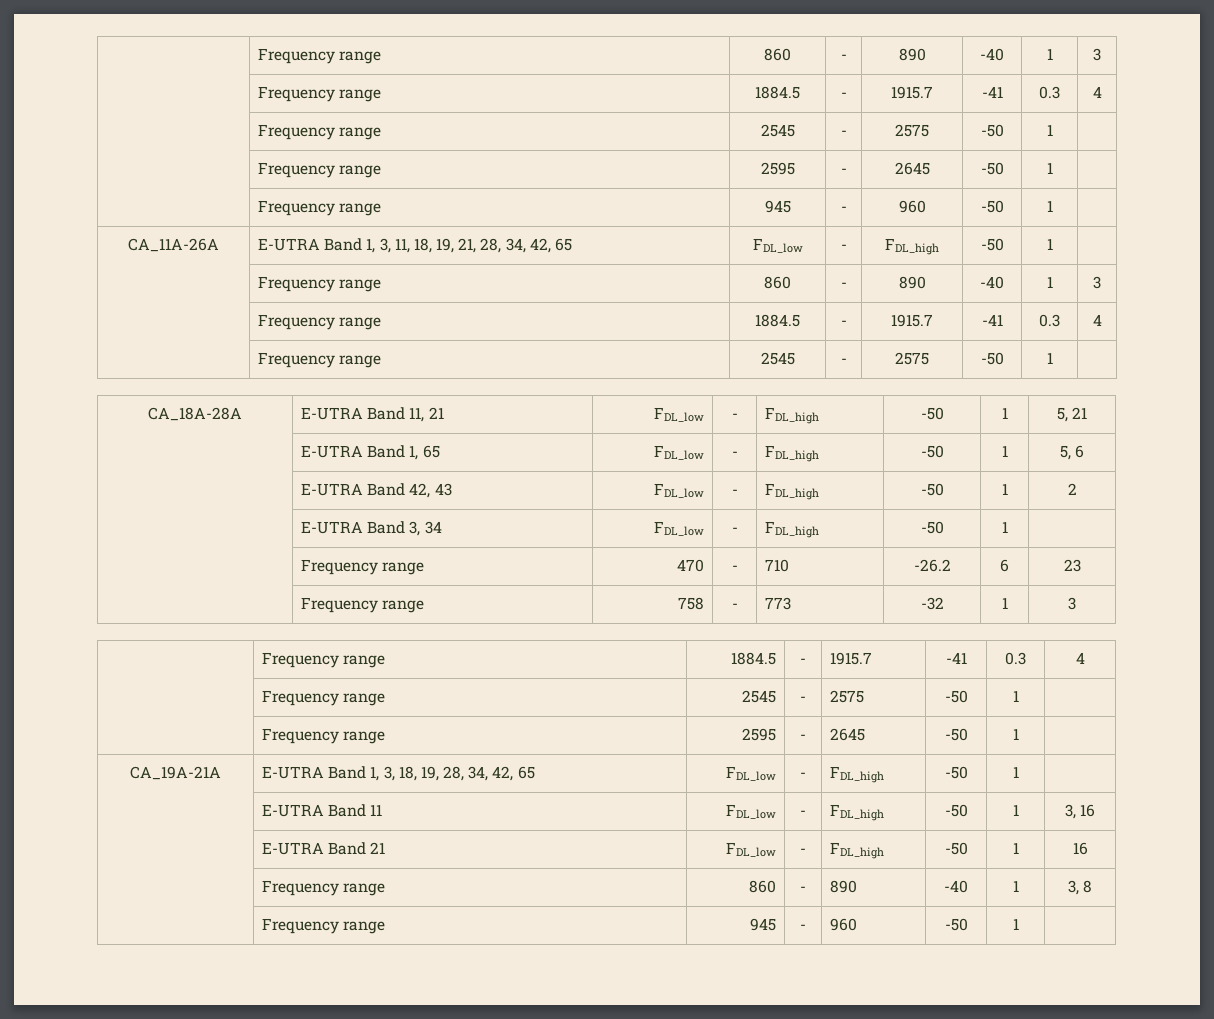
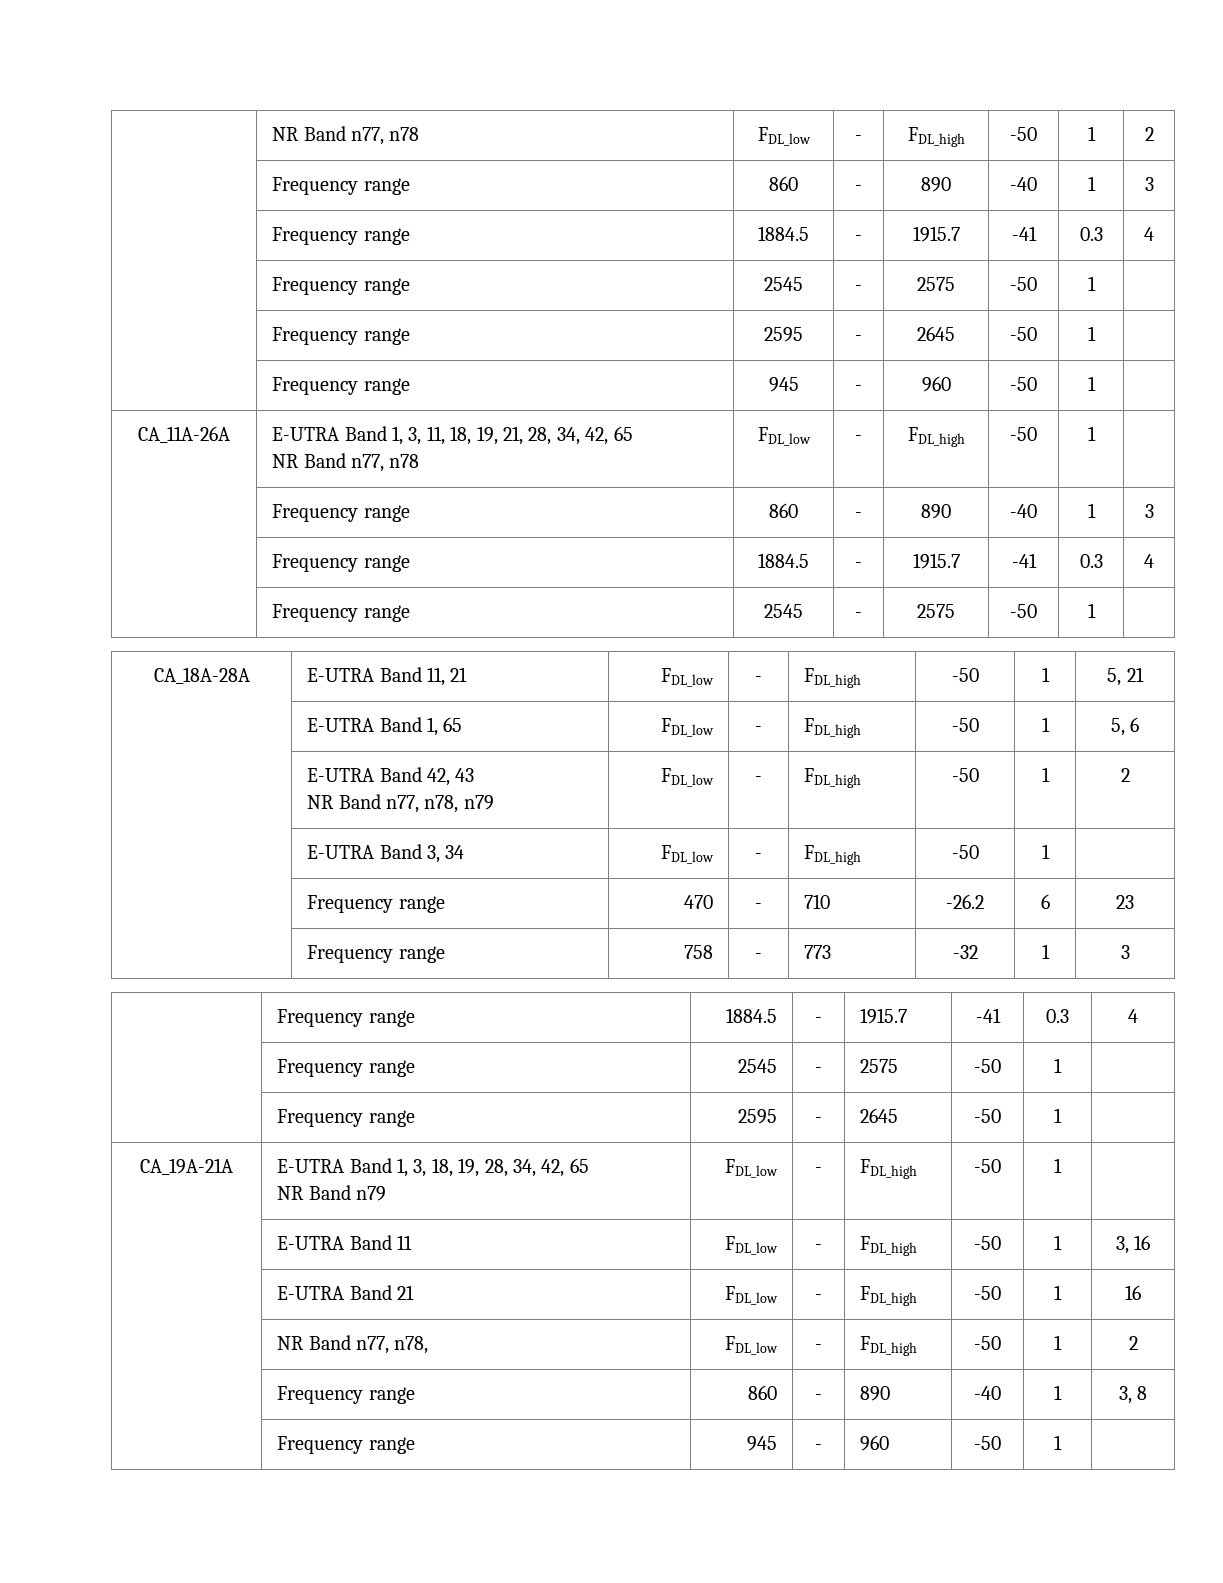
(257, 56) none -> [272,126,420,145] [757,127,811,146] [855,135,862,141] [907,127,965,147] [1010,127,1037,141] [1087,126,1096,141] [1144,127,1154,141] | NR Band n77, n78 | FDL_low | - | FDL_high | -50 | 1 | 2 //
(573, 244) none -> [272,453,420,472] // NR Band n77, n78
(452, 489) none -> [307,794,494,813] // NR Band n77, n78, n79
(535, 772) none -> [277,1185,386,1201] // NR Band n79
(1088, 848) none -> [277,1335,429,1354] [724,1336,778,1355] [815,1344,822,1350] [860,1336,918,1356] [974,1336,1001,1350] [1054,1335,1062,1350] [1128,1336,1138,1350] // | NR Band n77, n78, | FDL_low | - | FDL_high | -50 | 1 | 2

